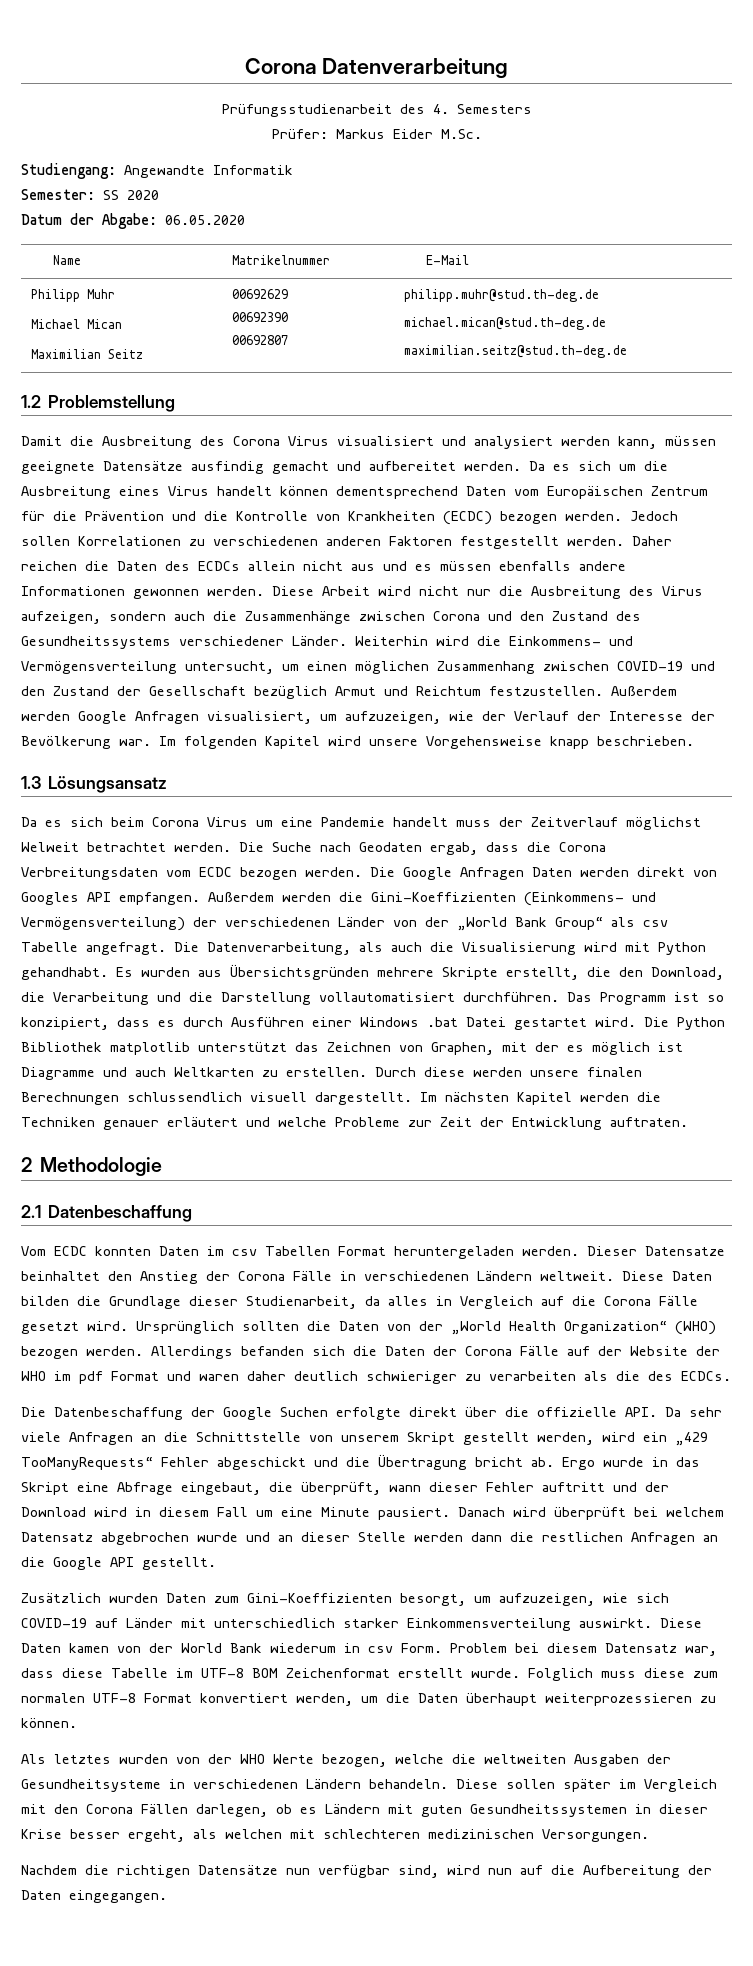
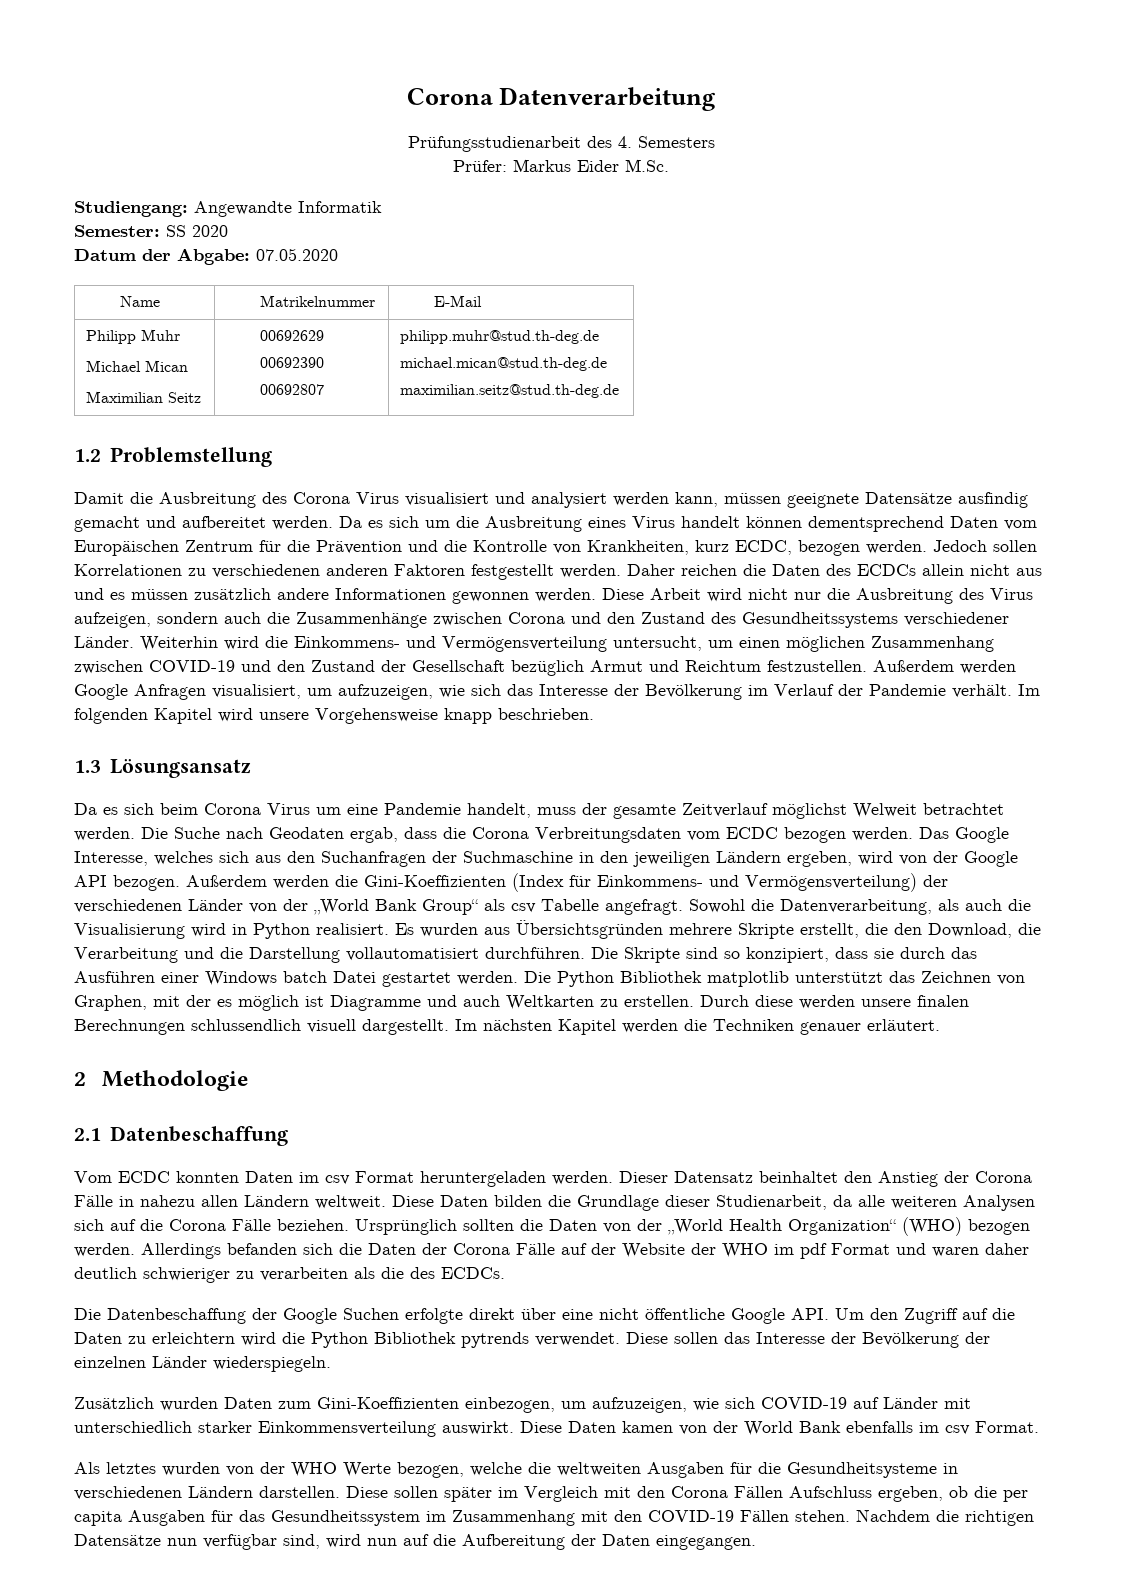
[165,215,245,225] 06.05.2020 -> [256,248,338,261] 07.05.2020
[348,511,492,525] Krankheiten (ECDC) -> [587,540,792,555] Krankheiten, kurz ECDC,
[499,561,571,571] ebenfalls -> [194,588,271,600] zusätzlich
[482,711,715,721] [21,736,151,749] der Verlauf der Interesse der Bevölkerung war. -> [471,684,1012,700] sich das Interesse der Bevölkerung im Verlauf der Pandemie verhält.
[393,817,448,827] handelt -> [467,803,531,818] handelt,
(523, 822) none -> [613,804,676,819] gesamte
[370,867,717,880] [21,892,200,905] Die Google Anfragen Daten werden direkt von Googles API empfangen. -> [919,827,1009,843] [74,851,1018,867] [74,875,180,891] Das Google Interesse, welches sich aus den Suchanfragen der Suchmaschine in den jeweiligen Ländern ergeben, wird von der Google API bezogen.
[524,892,624,906] (Einkommens- -> [512,873,703,892] (Index für Einkommens-
[174,942,199,952] Die -> [689,899,774,913] Sowohl die
[625,942,706,955] [21,967,108,980] mit Python gehandhabt. -> [232,923,389,939] in Python realisiert.
[567,992,724,1005] [21,1017,223,1030] Das Programm ist so konzipiert, dass es durch -> [591,947,977,963] Die Skripte sind so konzipiert, dass sie durch das
[427,1017,458,1027] .bat -> [283,971,327,983] batch
[595,1017,636,1027] wird. -> [457,971,518,985] werden.
[167,1117,688,1130] erläutert und welche Probleme zur Zeit der Entwicklung auftraten. -> [867,1019,940,1031] erläutert.
[265,1246,330,1256] Tabellen -> (350, 1180) none
[645,1246,725,1256] Datensatze -> [674,1171,753,1183] Datensatz
[364,1271,469,1281] verschiedenen -> [140,1195,238,1207] nahezu allen
[388,1296,533,1309] alles in Vergleich -> [858,1195,1035,1211] [74,1219,104,1231] alle weiteren Analysen sich
[21,1321,128,1334] gesetzt wird. -> [277,1219,349,1231] beziehen.
[505,1407,722,1417] [21,1432,708,1446] [21,1454,700,1470] [21,1482,669,1495] [21,1507,724,1520] [21,1532,718,1545] [21,1557,216,1570] die offizielle API. Da sehr viele Anfragen an die Schnittstelle von unserem Skript gestellt werden, wird ein „429 TooManyRequests“ Fehler abgeschickt und die Übertragung bricht ab. Ergo wurde in das Skript eine Abfrage eingebaut, die überprüft, wann dieser Fehler auftritt und der Download wird in diesem Fall um eine Minute pausiert. Danach wird überprüft bei welchem Datensatz abgebrochen wurde und an dieser Stelle werden dann die restlichen Anfragen an die Google API gestellt. -> [562,1308,1015,1324] [74,1332,990,1348] [74,1356,331,1372] eine nicht öffentliche Google API. Um den Zugriff auf die Daten zu erleichtern wird die Python Bibliothek pytrends verwendet. Diese sollen das Interesse der Bevölkerung der einzelnen Länder wiederspiegeln.
[400,1593,466,1606] besorgt, -> [465,1397,555,1413] einbezogen,
[270,1643,717,1656] [21,1668,718,1681] [21,1693,716,1706] [21,1718,77,1728] wiederum in csv Form. Problem bei diesem Datensatz war, dass diese Tabelle im UTF-8 BOM Zeichenformat erstellt wurde. Folglich muss diese zum normalen UTF-8 Format konvertiert werden, um die Daten überhaupt weiterprozessieren zu können. -> [846,1421,1039,1435] ebenfalls im csv Format.
[647,1754,671,1764] der -> [730,1462,781,1474] für die
[369,1779,448,1789] behandeln. -> [259,1486,340,1498] darstellen.
[196,1804,708,1817] [21,1829,649,1842] darlegen, ob es Ländern mit guten Gesundheitssystemen in dieser Krise besser ergeht, als welchen mit schlechteren medizinischen Versorgungen. // -> [789,1486,1028,1502] [74,1510,850,1526] Aufschluss ergeben, ob die per capita Ausgaben für das Gesundheitssystem im Zusammenhang mit den COVID-19 Fällen stehen.

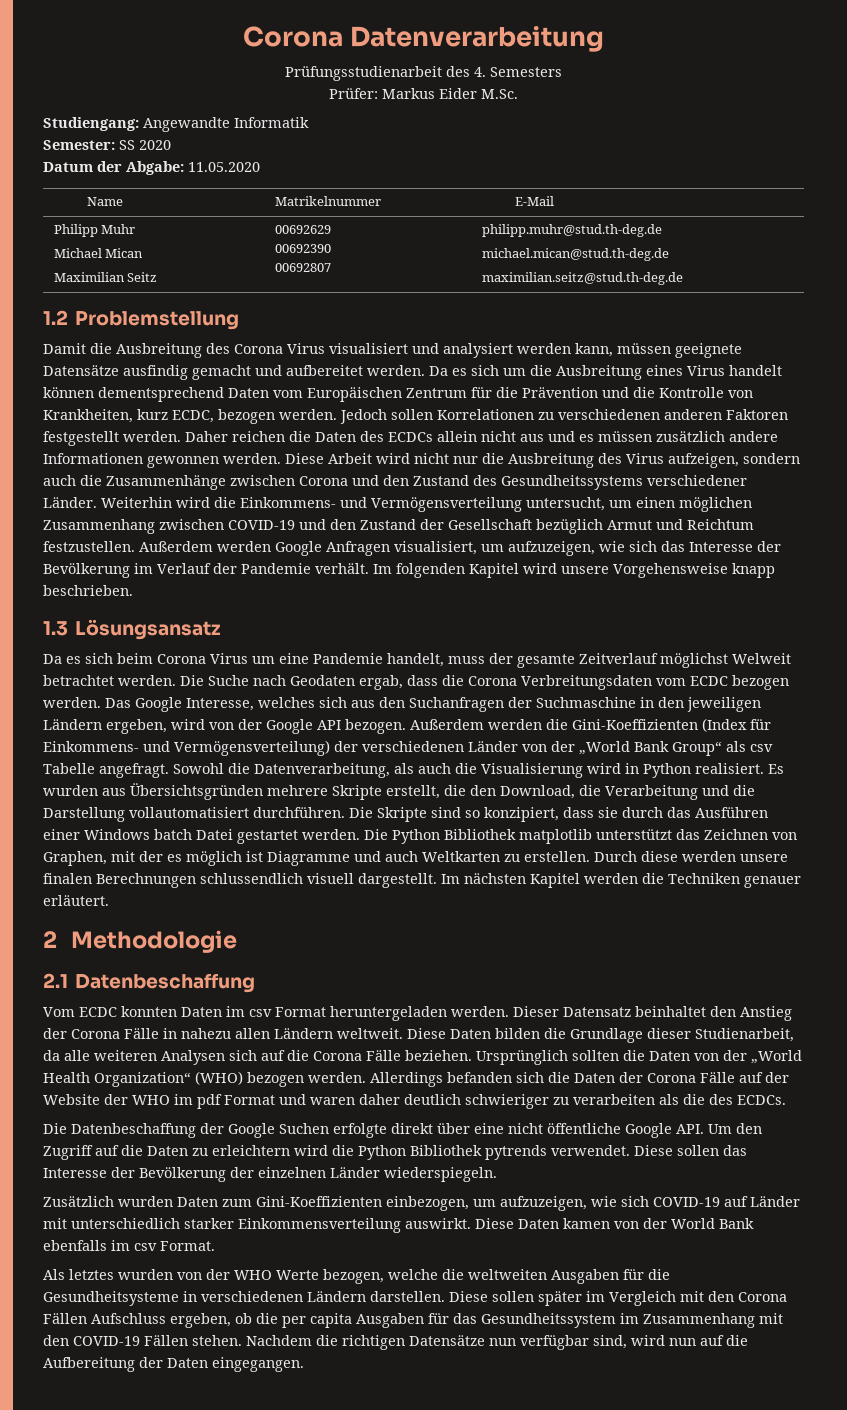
[256,248,338,261] 07.05.2020 -> [188,162,260,172] 11.05.2020

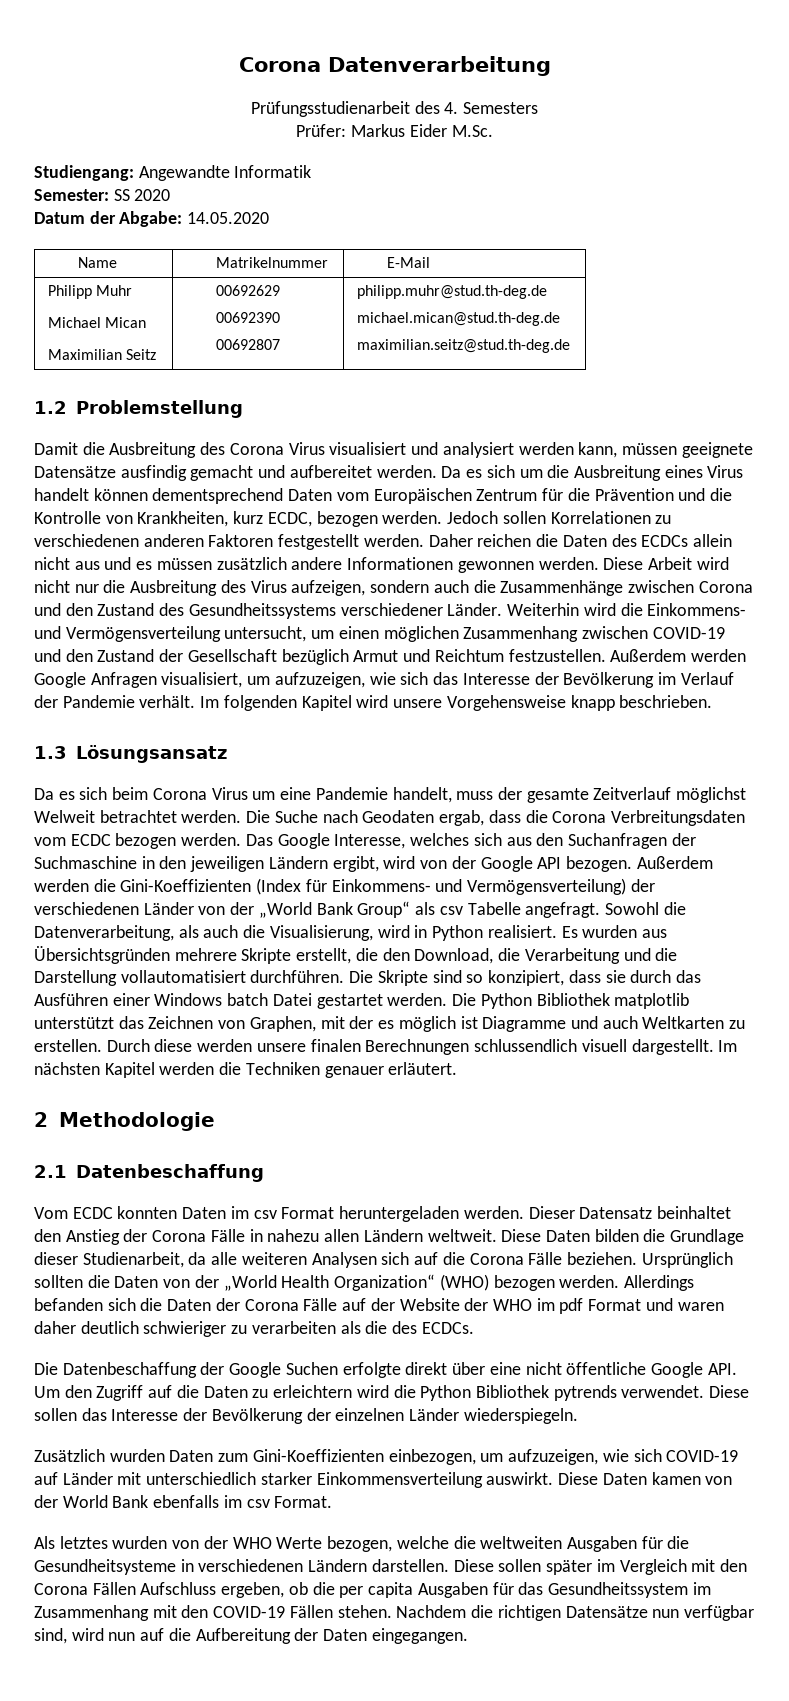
[188,162,260,172] 11.05.2020 -> [187,212,270,224] 14.05.2020
[106,719,167,734] ergeben, -> [332,856,379,872] ergibt,
[481,763,583,778] Visualisierung -> [269,925,373,941] Visualisierung,

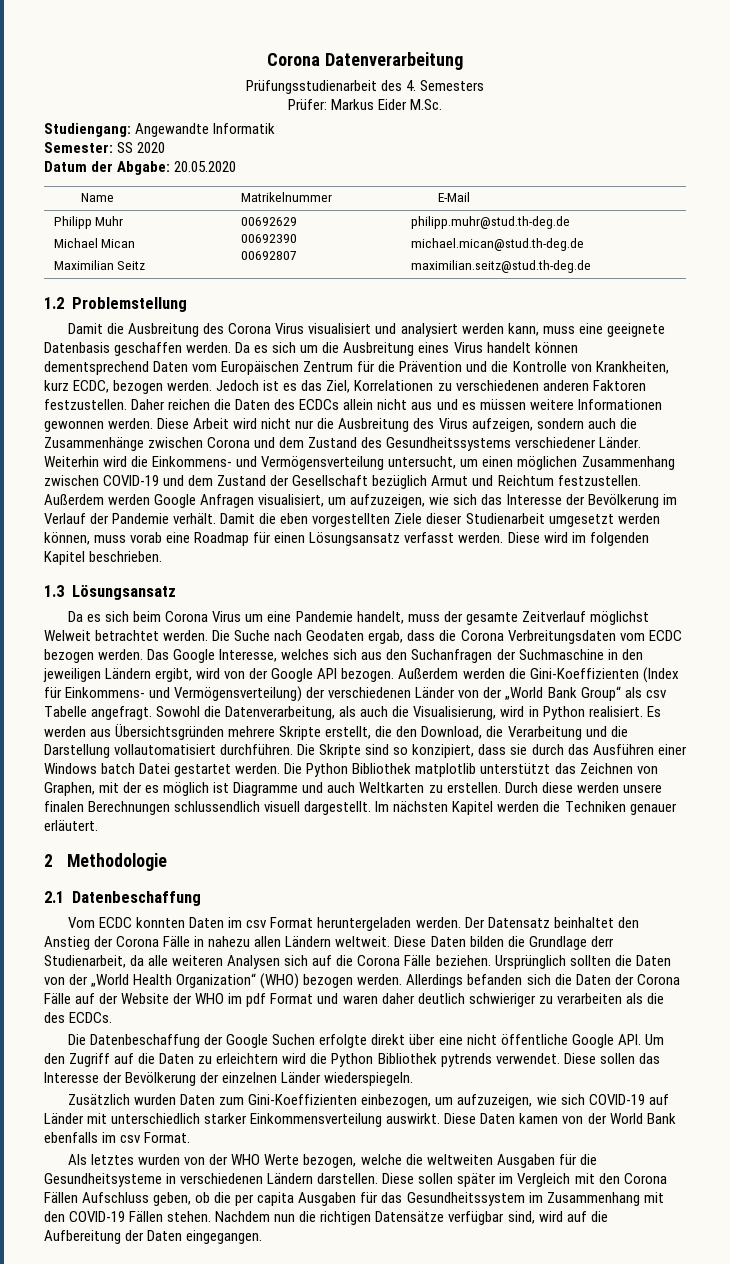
[187,212,270,224] 14.05.2020 -> [174,161,237,172] 20.05.2020
[621,442,753,458] [34,465,372,481] müssen geeignete Datensätze ausfindig gemacht und aufbereitet -> [542,323,665,337] [44,342,183,356] muss eine geeignete Datenbasis geschaffen
[502,511,546,524] sollen -> [263,380,351,393] ist es das Ziel,
[278,534,424,550] festgestellt werden. -> [44,399,127,410] festzustellen.
[216,557,343,570] zusätzlich andere -> [529,399,574,410] weitere
[65,603,93,616] den -> [279,437,305,448] dem
[65,649,93,662] den -> [188,475,214,486] dem
[200,695,615,711] Im folgenden Kapitel wird unsere Vorgehensweise knapp -> [220,513,660,527] [44,532,649,546] [44,551,85,565] Damit die eben vorgestellten Ziele dieser Studienarbeit umgesetzt werden können, muss vorab eine Roadmap für einen Lösungsansatz verfasst werden. Diese wird im folgenden Kapitel
[582,925,638,938] wurden -> [44,726,86,737] werden
[528,1206,575,1219] Dieser -> [464,917,485,928] Der
[34,1252,78,1265] dieser -> [590,936,614,947] derr
[221,1582,285,1598] ergeben, -> [153,1192,192,1206] geben,
(467, 1611) none -> [274,1214,296,1222] nun
[652,1609,680,1618] nun -> (445, 1216) none
[108,1632,136,1641] nun -> (563, 1216) none

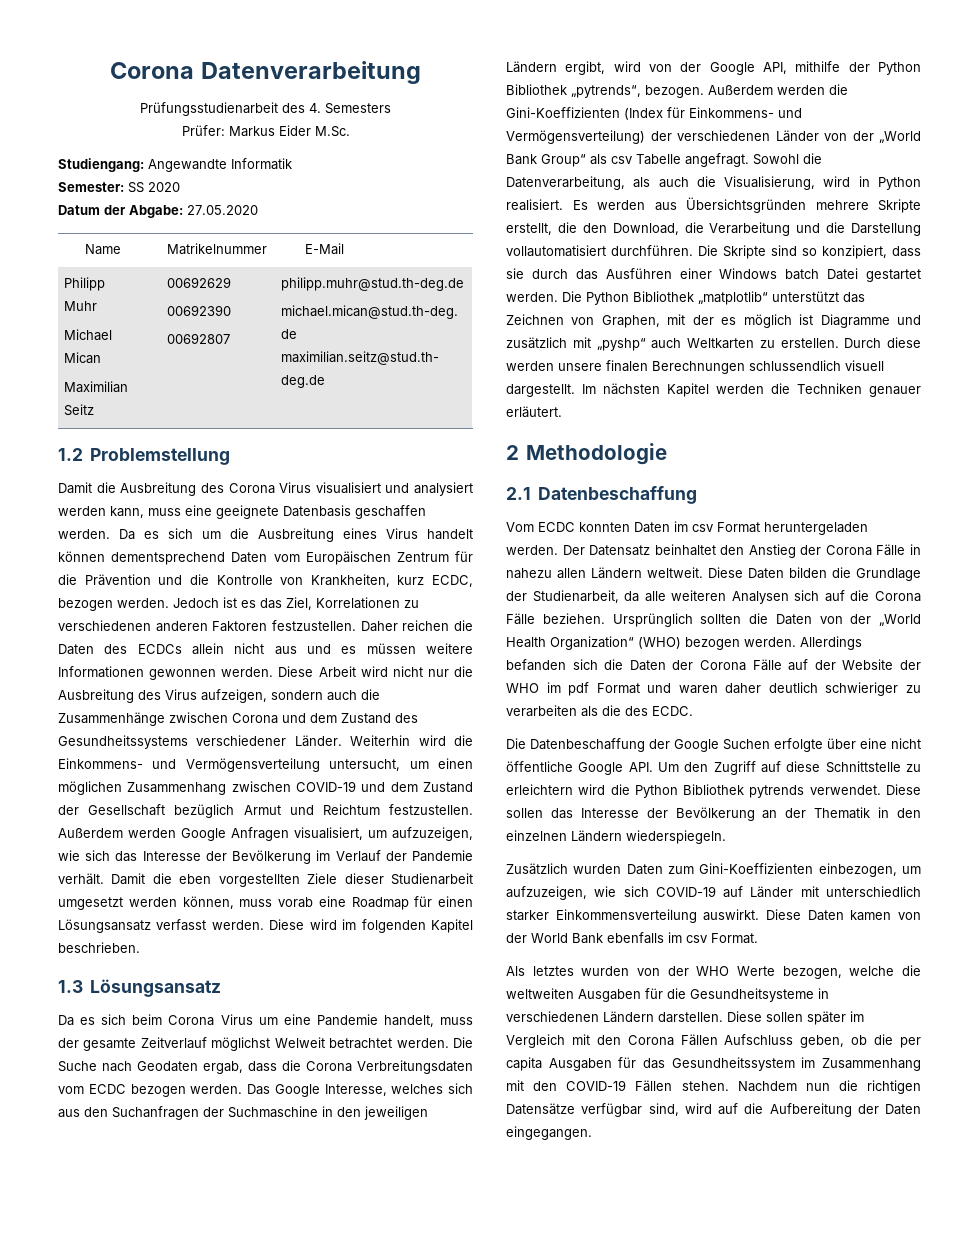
[174,161,237,172] 20.05.2020 -> [187,205,258,215] 27.05.2020
[317,668,338,679] API -> [763,61,921,75] [506,84,641,98] API, mithilfe der Python Bibliothek „pytrends“,
[415,763,477,777] matplotlib -> [698,291,768,305] „matplotlib“
(324, 787) none -> [506,337,646,351] zusätzlich mit „pyshp“
[590,936,614,947] derr -> [506,591,527,601] der
[69,1012,113,1023] ECDCs. -> [652,706,693,716] ECDC.
[371,1034,406,1045] direkt -> (823, 745) none
[138,1053,195,1064] die Daten -> [786,761,901,773] diese Schnittstelle
[200,1072,322,1083] der einzelnen Länder -> [762,807,922,819] [506,830,622,842] an der Thematik in den einzelnen Ländern

